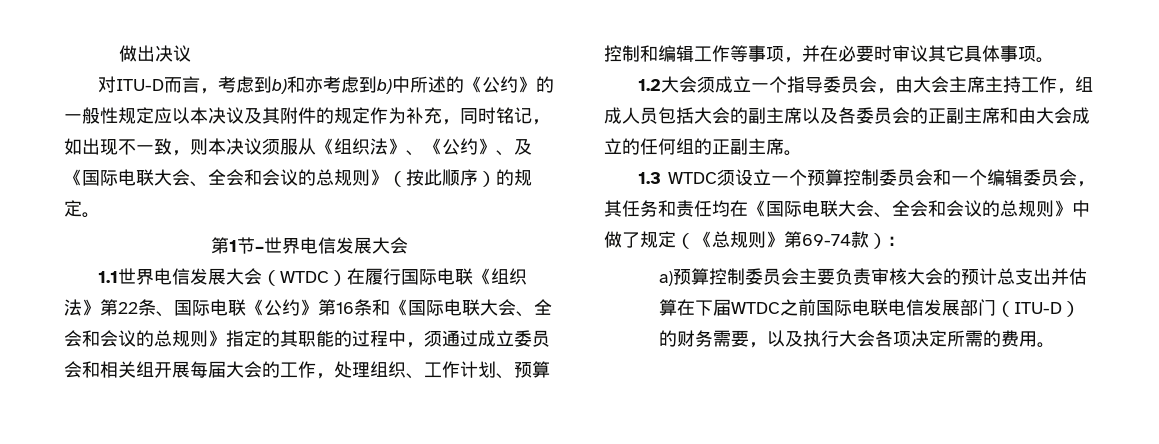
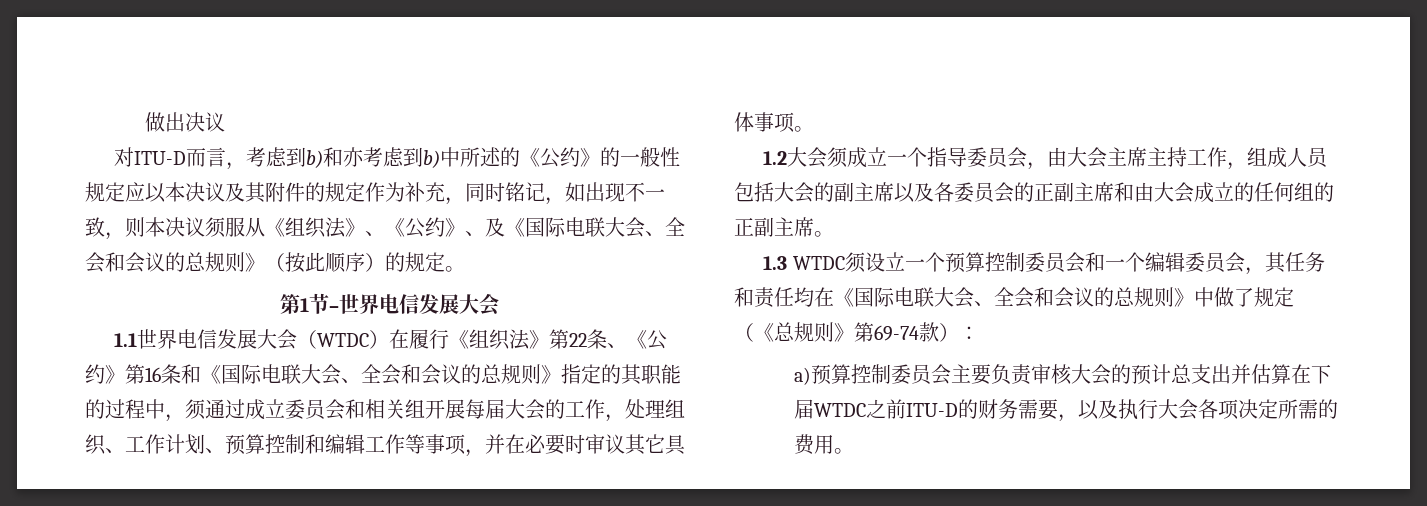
[400,268,473,285] 国际电联 -> (450, 339) none
[174,299,246,316] 国际电联 -> (628, 345) none
[815,299,1080,317] 国际电联电信发展部门（ITU-D） -> [906,403,959,417] ITU-D

